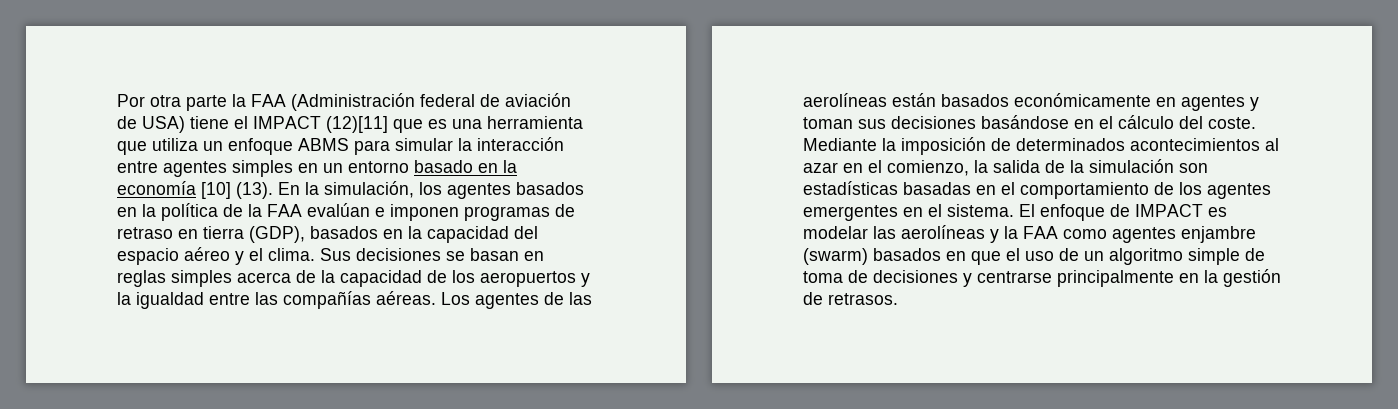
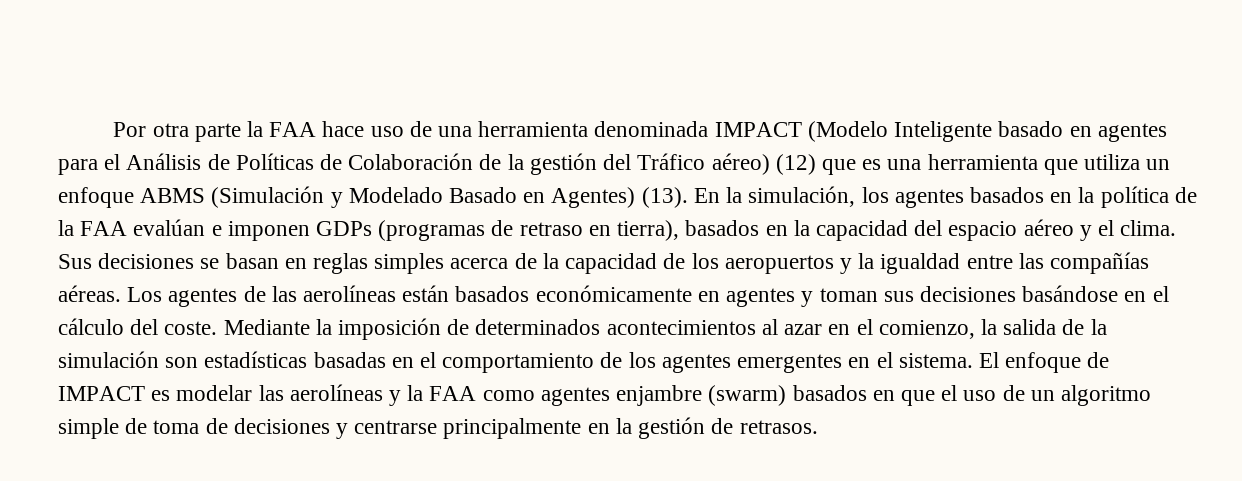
[291,93,571,111] [117,116,388,133] (Administración federal de aviación de USA) tiene el IMPACT (12)[11] -> [322,121,1167,142] [58,153,816,175] hace uso de una herramienta denominada IMPACT (Modelo Inteligente basado en agentes para el Análisis de Políticas de Colaboración de la gestión del Tráfico aéreo) (12)
[354,137,564,155] [117,160,517,177] [117,181,231,199] para simular la interacción entre agentes simples en un entorno basado en la economía [10] -> [211,186,636,208] (Simulación y Modelado Basado en Agentes)
[464,206,550,221] programas -> [316,220,486,241] GDPs (programas
[203,226,305,243] tierra (GDP), -> [617,220,680,241] tierra),

